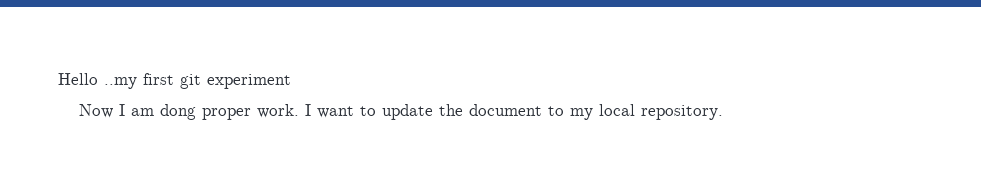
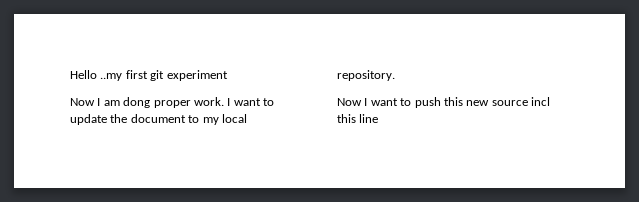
(724, 112) none -> [337,97,550,108] [337,114,379,123] // Now I want to push this new source incl this line

